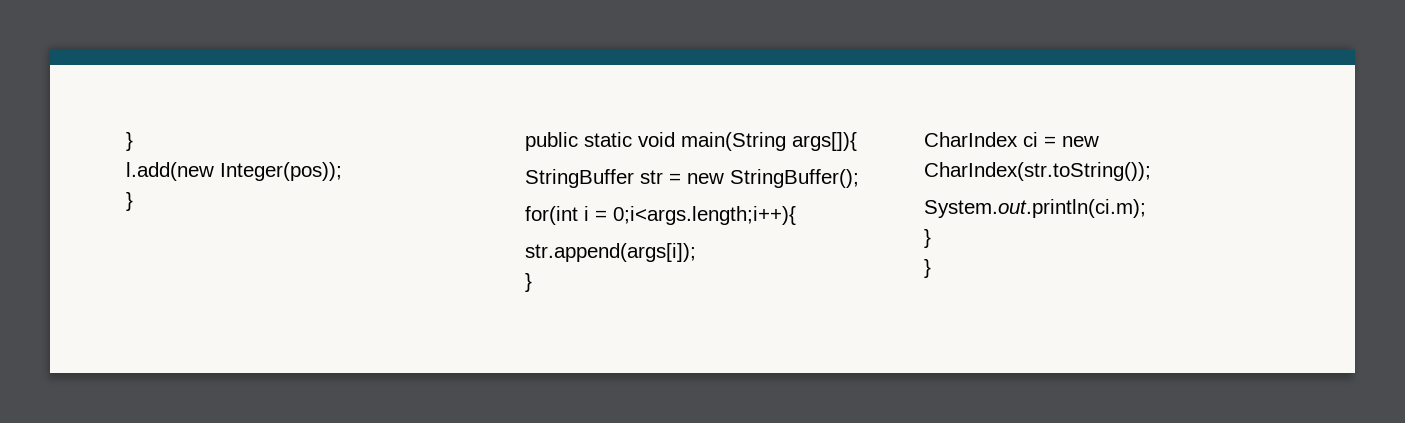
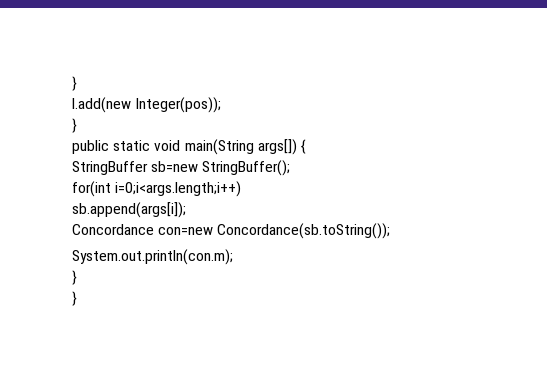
[792,132,857,151] args[]){ -> [257,139,306,155] args[]) {
[640,170,724,184] str = new -> [151,161,199,172] sb=new
[584,206,796,225] [525,243,696,262] [525,273,532,292] [924,132,1099,147] [924,162,1151,181] [924,199,1146,218] i = 0;i<args.length;i++){ // str.append(args[i]); // } // CharIndex ci = new CharIndex(str.toString()); // System.out.println(ci.m); -> [115,181,242,197] [72,202,186,218] [72,223,391,239] [72,249,233,265] i=0;i<args.length;i++) // sb.append(args[i]); // Concordance con=new Concordance(sb.toString()); // System.out.println(con.m);

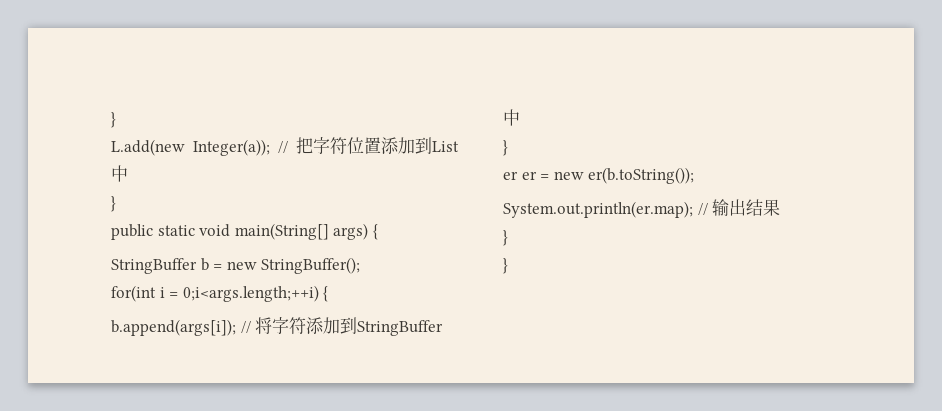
[72,76,77,91] [72,97,222,113] } // l.add(new Integer(pos)); -> [111,112,116,128] [111,137,459,156] [111,165,128,182] } // L.add(new Integer(a)); // 把字符位置添加到List中
[184,139,297,155] main(String args[]) -> [234,223,369,240] main(String[] args)
[151,161,199,172] sb=new -> [200,258,257,271] b = new
[115,181,242,197] [72,202,186,218] [72,223,391,239] [72,249,233,265] i=0;i<args.length;i++) // sb.append(args[i]); // Concordance con=new Concordance(sb.toString()); // System.out.println(con.m); -> [159,285,329,302] [111,317,444,336] [503,109,520,126] [503,140,508,156] [503,167,695,184] [503,199,781,218] i = 0;i<args.length;++i) { // b.append(args[i]); // 将字符添加到StringBuffer中 // } // er er = new er(b.toString()); // System.out.println(er.map); // 输出结果

